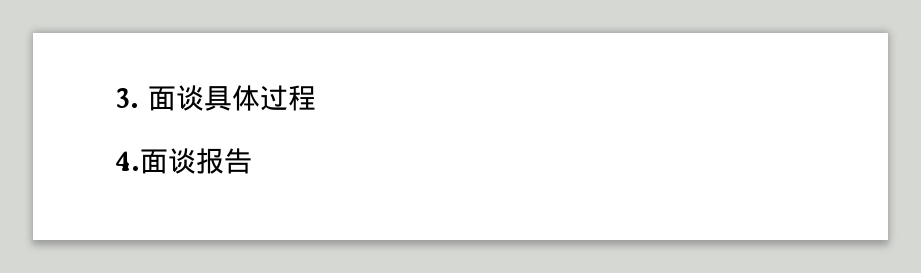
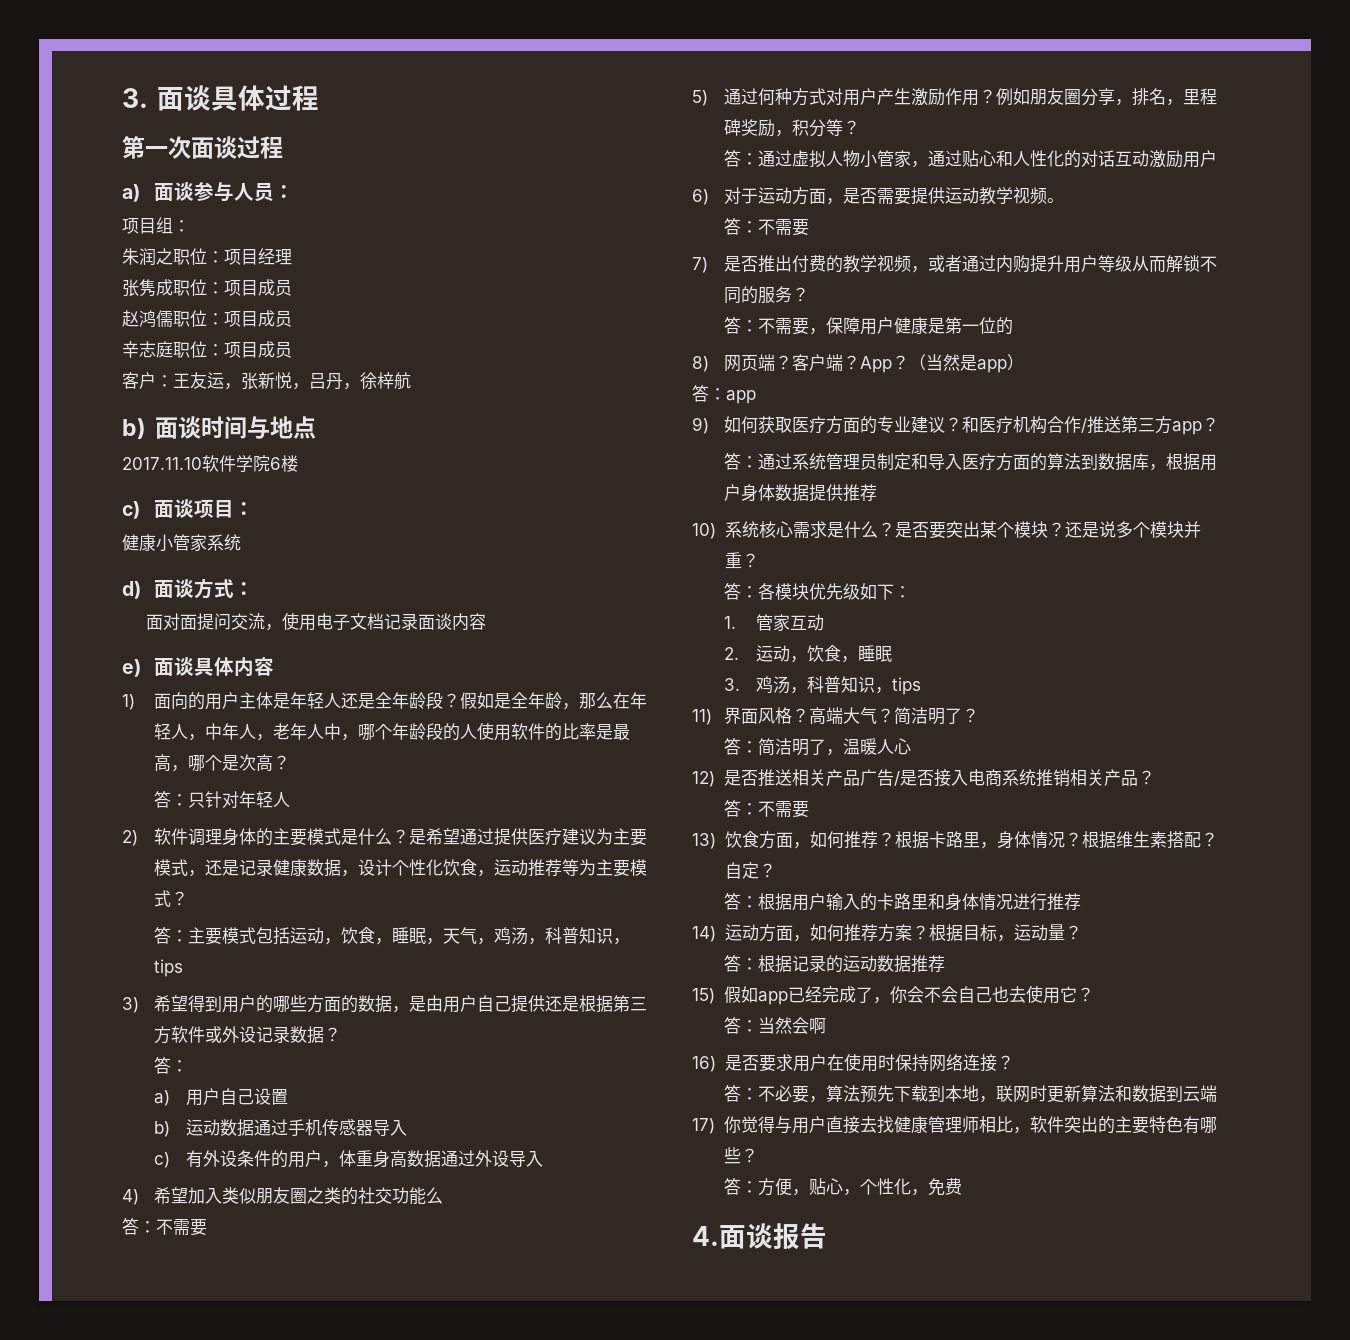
(316, 98) none -> [122,136,283,159] [122,182,295,202] [122,217,190,234] [122,248,292,265] [122,279,292,297] [122,310,292,327] [122,341,292,358] [122,372,411,390] [122,416,316,439] [122,455,298,472] [122,499,255,519] [122,534,241,552] [122,578,255,599] [146,612,487,631] [122,657,275,677] [122,692,648,710] [154,722,631,741] [154,754,291,772] [154,790,291,808] [122,828,648,846] [154,859,648,877] [154,890,189,907] [154,926,631,945] [154,959,184,977] [122,995,648,1013] [154,1026,342,1044] [154,1056,189,1074] [154,1088,289,1106] [154,1119,408,1137] [154,1150,544,1168] [122,1187,444,1205] [122,1217,207,1236] [692,88,1218,106] [724,119,861,137] [724,149,1218,168] [692,187,1065,205] [724,217,810,236] [692,255,1218,273] [724,286,810,304] [724,316,1014,335] [692,354,1025,373] [692,384,756,404] [692,416,1220,435] [724,452,1218,471] [724,484,878,502] [692,521,1201,539] [724,552,759,569] [724,582,912,600] [724,614,825,632] [724,645,893,663] [724,676,922,695] [692,707,980,725] [724,737,912,756] [692,769,1156,787] [724,799,810,818] [692,831,1218,849] [724,862,776,879] [724,892,1082,911] [692,924,1082,942] [724,954,946,973] [692,985,1095,1005] [724,1016,827,1034] [692,1053,1014,1072] [724,1084,1218,1103] [692,1116,1218,1134] [724,1147,759,1164] [724,1177,963,1196] // 第一次面谈过程 // a)面谈参与人员： // 项目组： // 朱润之职位：项目经理 // 张隽成职位：项目成员 // 赵鸿儒职位：项目成员 // 辛志庭职位：项目成员 // 客户：王友运，张新悦，吕丹，徐梓航 // b)面谈时间与地点 // 2017.11.10软件学院6楼 // c)面谈项目： // 健康小管家系统 // d)面谈方式： // 面对面提问交流，使用电子文档记录面谈内容 // e)面谈具体内容 // 1)面向的用户主体是年轻人还是全年龄段？假如是全年龄，那么在年轻人，中年人，老年人中，哪个年龄段的人使用软件的比率是最高，哪个是次高？ // 答：只针对年轻人 // 2)软件调理身体的主要模式是什么？是希望通过提供医疗建议为主要模式，还是记录健康数据，设计个性化饮食，运动推荐等为主要模式？ // 答：主要模式包括运动，饮食，睡眠，天气，鸡汤，科普知识，tips // 3)希望得到用户的哪些方面的数据，是由用户自己提供还是根据第三方软件或外设记录数据？ // 答： // a)用户自己设置 // b)运动数据通过手机传感器导入 // c)有外设条件的用户，体重身高数据通过外设导入 // 4)希望加入类似朋友圈之类的社交功能么 // 答：不需要 // 5)通过何种方式对用户产生激励作用？例如朋友圈分享，排名，里程碑奖励，积分等？ // 答：通过虚拟人物小管家，通过贴心和人性化的对话互动激励用户 // 6)对于运动方面，是否需要提供运动教学视频。 // 答：不需要 // 7)是否推出付费的教学视频，或者通过内购提升用户等级从而解锁不同的服务？ // 答：不需要，保障用户健康是第一位的 // 8)网页端？客户端？App？（当然是app） // 答：app // 9)如何获取医疗方面的专业建议？和医疗机构合作/推送第三方app？ // 答：通过系统管理员制定和导入医疗方面的算法到数据库，根据用户身体数据提供推荐 // 10)系统核心需求是什么？是否要突出某个模块？还是说多个模块并重？ // 答：各模块优先级如下： // 1.管家互动 // 2.运动，饮食，睡眠 // 3.鸡汤，科普知识，tips // 11)界面风格？高端大气？简洁明了？ // 答：简洁明了，温暖人心 // 12)是否推送相关产品广告/是否接入电商系统推销相关产品？ // 答：不需要 // 13)饮食方面，如何推荐？根据卡路里，身体情况？根据维生素搭配？自定？ // 答：根据用户输入的卡路里和身体情况进行推荐 // 14)运动方面，如何推荐方案？根据目标，运动量？ // 答：根据记录的运动数据推荐 // 15)假如app已经完成了，你会不会自己也去使用它？ // 答：当然会啊 // 16)是否要求用户在使用时保持网络连接？ // 答：不必要，算法预先下载到本地，联网时更新算法和数据到云端 // 17)你觉得与用户直接去找健康管理师相比，软件突出的主要特色有哪些？ // 答：方便，贴心，个性化，免费

